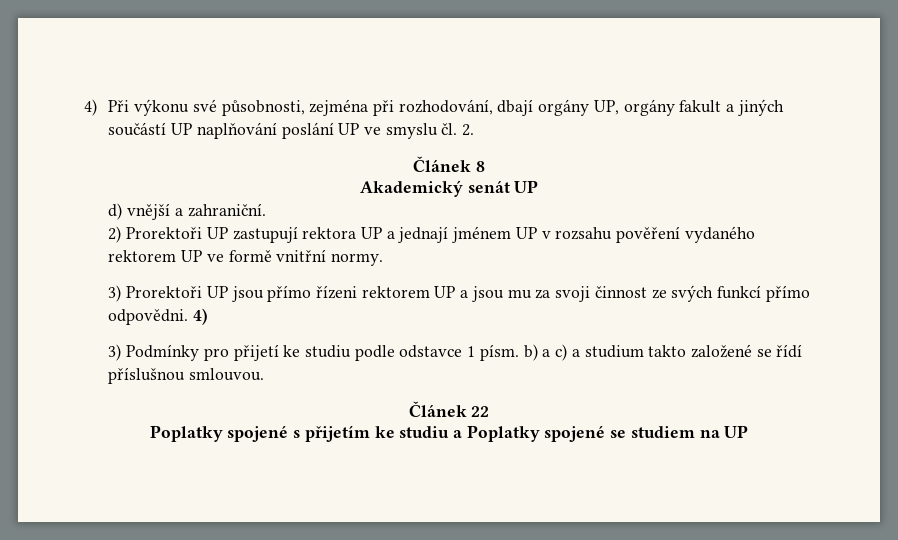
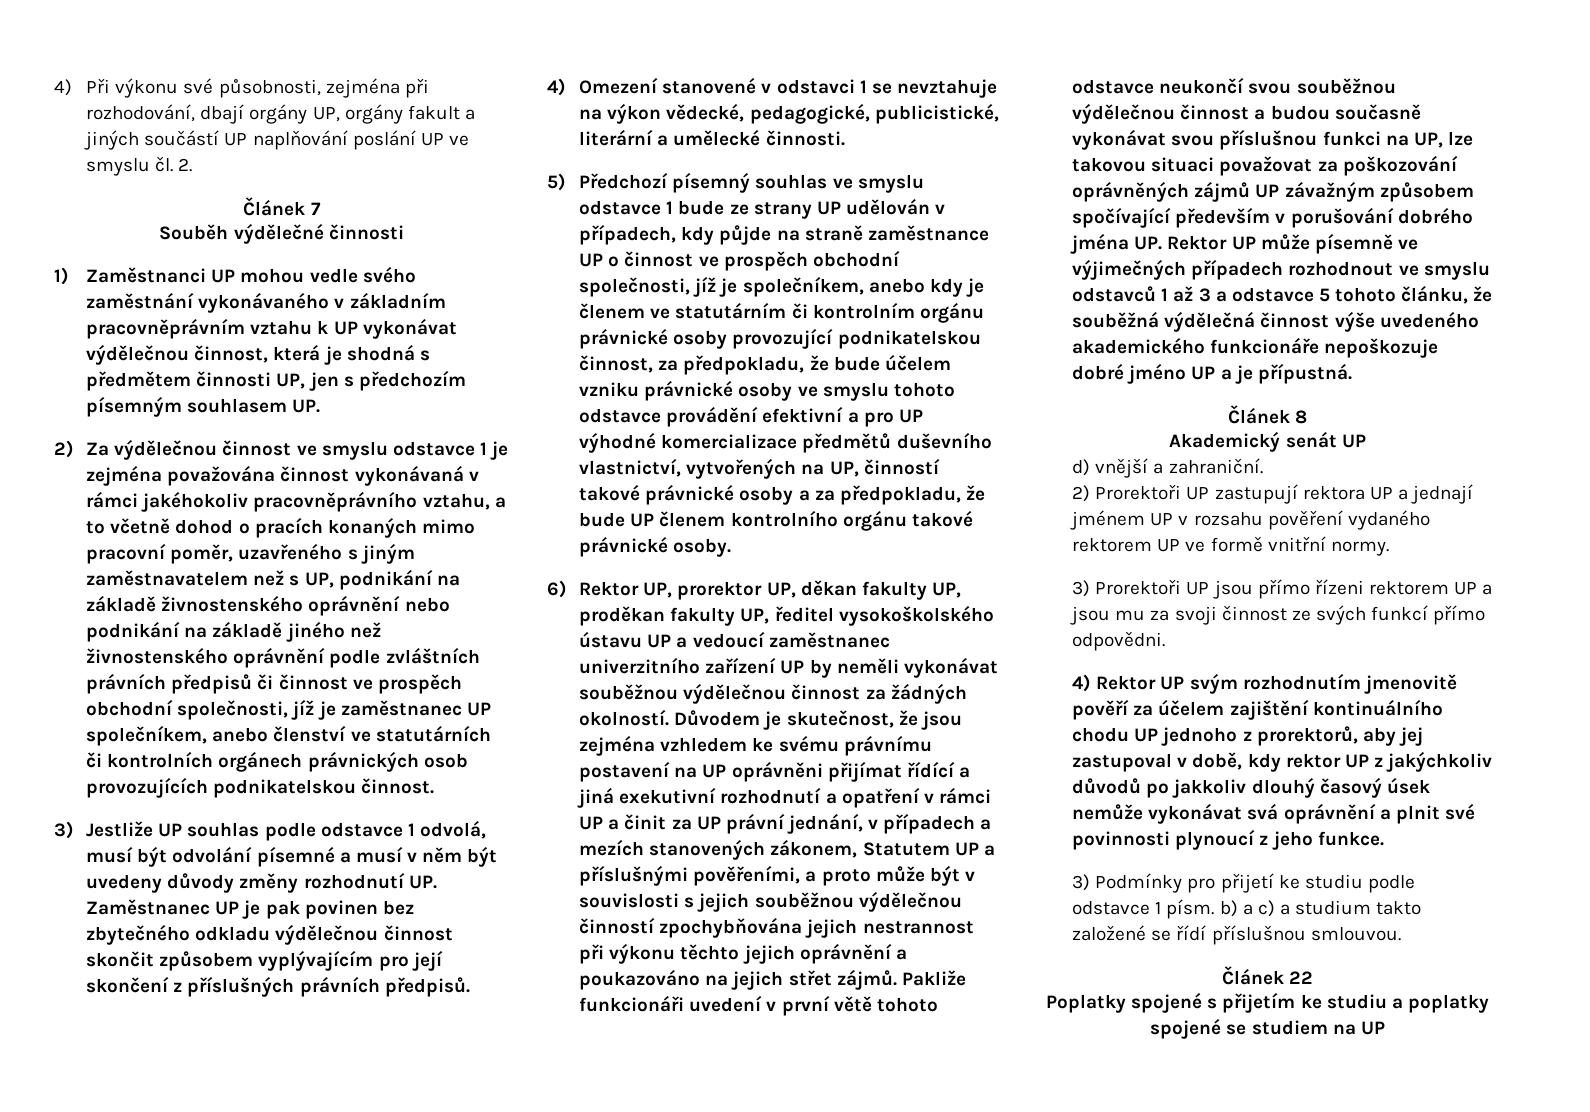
(475, 130) none -> [243,197,321,216] [159,224,404,244] [54,267,416,285] [86,293,446,313] [86,319,457,339] [86,345,430,365] [86,371,466,391] [86,397,321,417] [54,440,509,460] [86,466,479,486] [86,492,506,512] [86,518,475,538] [86,544,415,564] [86,570,460,590] [86,596,450,616] [86,622,381,642] [86,648,480,668] [86,674,462,694] [86,700,491,720] [86,726,491,746] [86,752,468,772] [86,778,435,798] [54,821,486,841] [86,847,498,867] [86,873,437,893] [86,899,414,919] [86,925,453,945] [86,951,443,971] [86,977,470,997] [547,78,997,98] [579,104,999,124] [579,130,845,146] [547,173,924,193] [579,199,946,219] [579,225,989,245] [579,251,900,271] [579,277,984,297] [579,303,984,323] [579,329,981,349] [579,355,951,375] [579,381,955,401] [579,407,923,427] [579,433,992,453] [579,459,940,479] [579,485,985,505] [579,511,973,531] [579,537,732,557] [547,580,961,600] [579,606,994,626] [579,632,890,648] [579,658,998,678] [579,684,967,704] [579,710,962,730] [579,736,932,756] [579,762,970,782] [577,788,991,808] [579,814,992,834] [579,840,995,860] [579,866,975,886] [579,892,962,912] [579,918,974,938] [579,944,907,964] [579,970,966,990] [579,996,938,1016] [1072,78,1396,94] [1072,104,1421,124] [1072,130,1473,150] [1072,156,1458,176] [1072,182,1474,202] [1072,208,1473,228] [1070,234,1418,254] [1072,260,1490,280] [1072,286,1493,304] [1072,312,1479,332] [1072,338,1439,358] [1072,364,1352,384] // Článek 7 // Souběh výdělečné činnosti // 1) Zaměstnanci UP mohou vedle svého zaměstnání vykonávaného v základním pracovněprávním vztahu k UP vykonávat výdělečnou činnost, která je shodná s předmětem činnosti UP, jen s předchozím písemným souhlasem UP. // 2) Za výdělečnou činnost ve smyslu odstavce 1 je zejména považována činnost vykonávaná v rámci jakéhokoliv pracovněprávního vztahu, a to včetně dohod o pracích konaných mimo pracovní poměr, uzavřeného s jiným zaměstnavatelem než s UP, podnikání na základě živnostenského oprávnění nebo podnikání na základě jiného než živnostenského oprávnění podle zvláštních právních předpisů či činnost ve prospěch obchodní společnosti, jíž je zaměstnanec UP společníkem, anebo členství ve statutárních či kontrolních orgánech právnických osob provozujících podnikatelskou činnost. // 3) Jestliže UP souhlas podle odstavce 1 odvolá, musí být odvolání písemné a musí v něm být uvedeny důvody změny rozhodnutí UP. Zaměstnanec UP je pak povinen bez zbytečného odkladu výdělečnou činnost skončit způsobem vyplývajícím pro její skončení z příslušných právních předpisů. // 4) Omezení stanovené v odstavci 1 se nevztahuje na výkon vědecké, pedagogické, publicistické, literární a umělecké činnosti. // 5) Předchozí písemný souhlas ve smyslu odstavce 1 bude ze strany UP udělován v případech, kdy půjde na straně zaměstnance UP o činnost ve prospěch obchodní společnosti, jíž je společníkem, anebo kdy je členem ve statutárním či kontrolním orgánu právnické osoby provozující podnikatelskou činnost, za předpokladu, že bude účelem vzniku právnické osoby ve smyslu tohoto odstavce provádění efektivní a pro UP výhodné komercializace předmětů duševního vlastnictví, vytvořených na UP, činností takové právnické osoby a za předpokladu, že bude UP členem kontrolního orgánu takové právnické osoby. // 6) Rektor UP, prorektor UP, děkan fakulty UP, proděkan fakulty UP, ředitel vysokoškolského ústavu UP a vedoucí zaměstnanec univerzitního zařízení UP by neměli vykonávat souběžnou výdělečnou činnost za žádných okolností. Důvodem je skutečnost, že jsou zejména vzhledem ke svému právnímu postavení na UP oprávněni přijímat řídící a jiná exekutivní rozhodnutí a opatření v rámci UP a činit za UP právní jednání, v případech a mezích stanovených zákonem, Statutem UP a příslušnými pověřeními, a proto může být v souvislosti s jejich souběžnou výdělečnou činností zpochybňována jejich nestrannost při výkonu těchto jejich oprávnění a poukazováno na jejich střet zájmů. Pakliže funkcionáři uvedení v první větě tohoto odstavce neukončí svou souběžnou výdělečnou činnost a budou současně vykonávat svou příslušnou funkci na UP, lze takovou situaci považovat za poškozování oprávněných zájmů UP závažným způsobem spočívající především v porušování dobrého jména UP. Rektor UP může písemně ve výjimečných případech rozhodnout ve smyslu odstavců 1 až 3 a odstavce 5 tohoto článku, že souběžná výdělečná činnost výše uvedeného akademického funkcionáře nepoškozuje dobré jméno UP a je přípustná.
[193,308,209,325] 4) -> [1072,674,1457,694] [1072,700,1443,720] [1072,726,1423,746] [1072,752,1493,772] [1072,778,1430,798] [1072,804,1475,824] [1072,830,1384,850] // 4) Rektor UP svým rozhodnutím jmenovitě pověří za účelem zajištění kontinuálního chodu UP jednoho z prorektorů, aby jej zastupoval v době, kdy rektor UP z jakýchkoliv důvodů po jakkoliv dlouhý časový úsek nemůže vykonávat svá oprávnění a plnit své povinnosti plynoucí z jeho funkce.
[466,425,540,442] Poplatky -> [1407,994,1489,1013] poplatky

